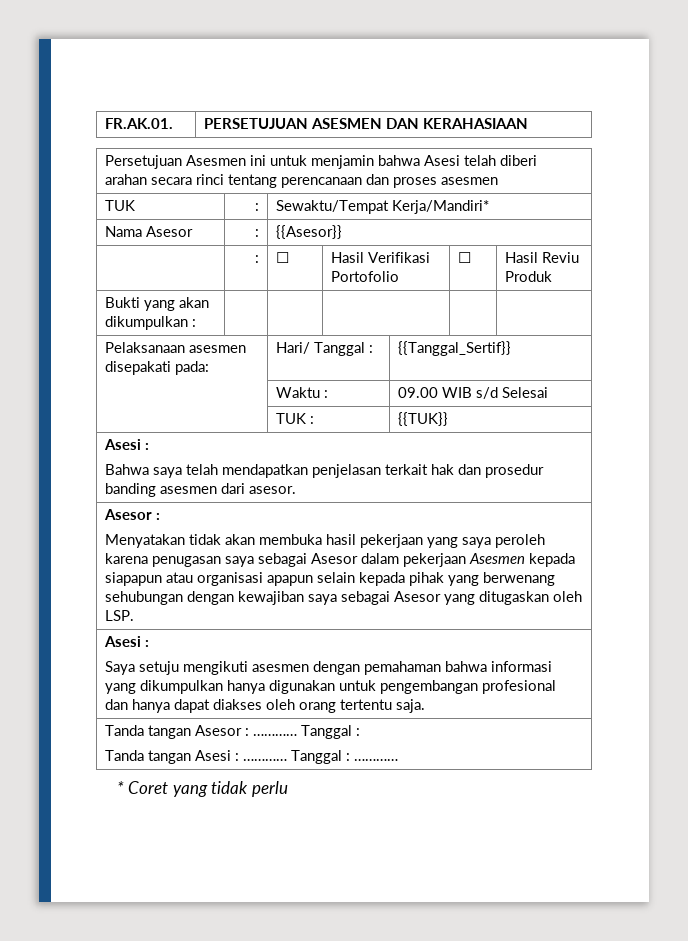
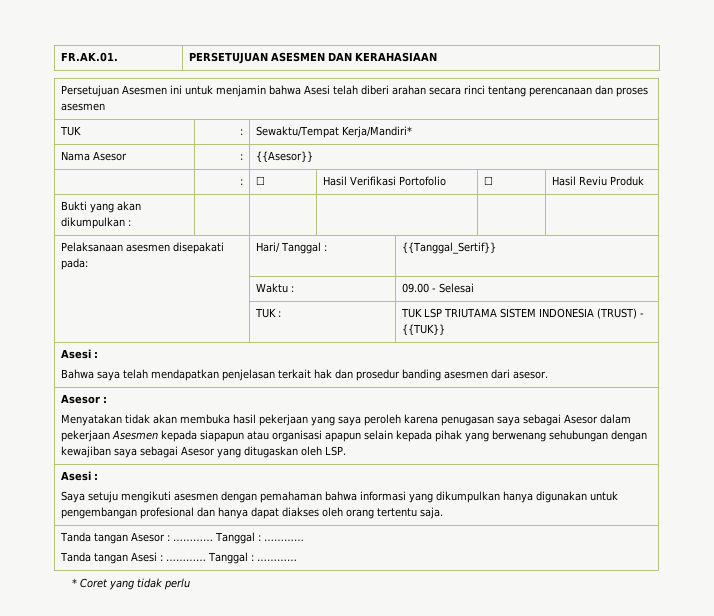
[442,387,499,399] WIB s/d -> [431,288,436,292] -
(315, 420) none -> [400,308,644,319] TUK LSP TRIUTAMA SISTEM INDONESIA (TRUST) -
(361, 732) none -> [263,539,304,541] …………

